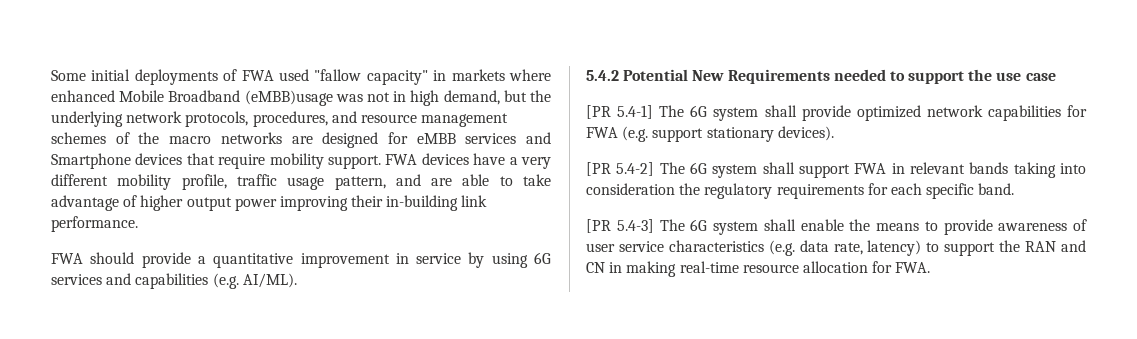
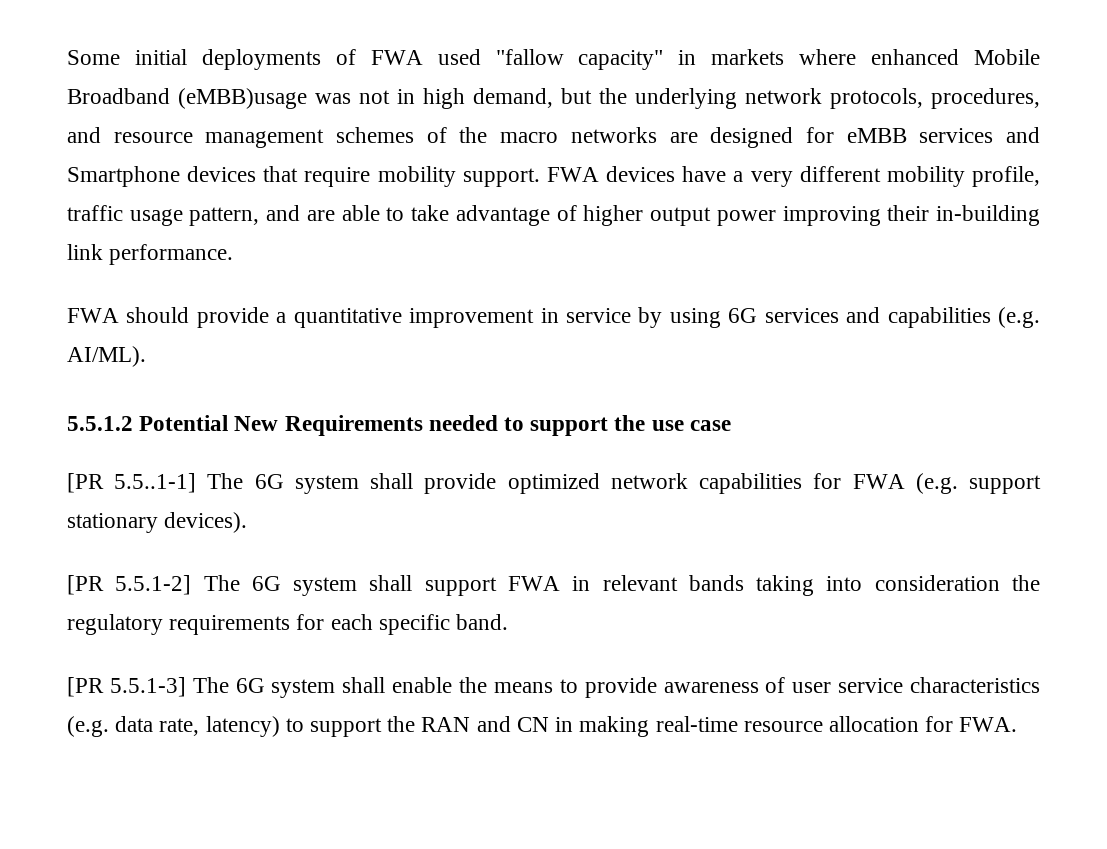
[586,70,619,81] 5.4.2 -> [67,416,133,431] 5.5.1.2
[617,105,654,119] 5.4-1] -> [114,473,197,493] 5.5..1-1]
[616,162,655,176] 5.4-2] -> [115,575,192,595] 5.5.1-2]
[616,219,654,233] 5.4-3] -> [109,677,186,697] 5.5.1-3]

